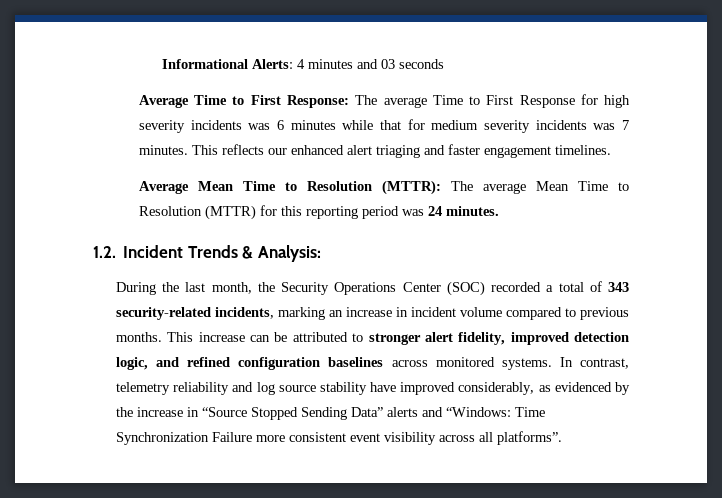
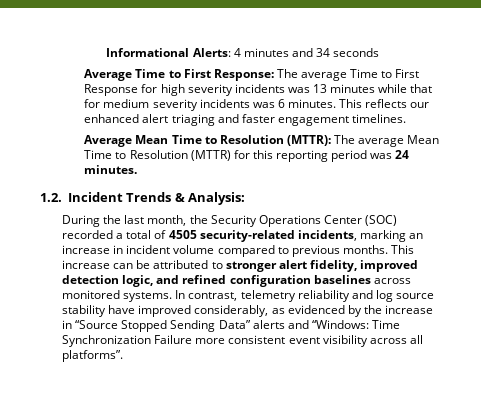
[380,59,395,69] 03 -> [315,48,330,57] 34
[276,120,284,130] 6 -> [312,84,327,93] 13
[622,120,629,130] 7 -> [277,99,285,108] 6
[608,282,629,292] 343 -> [168,230,197,239] 4505

